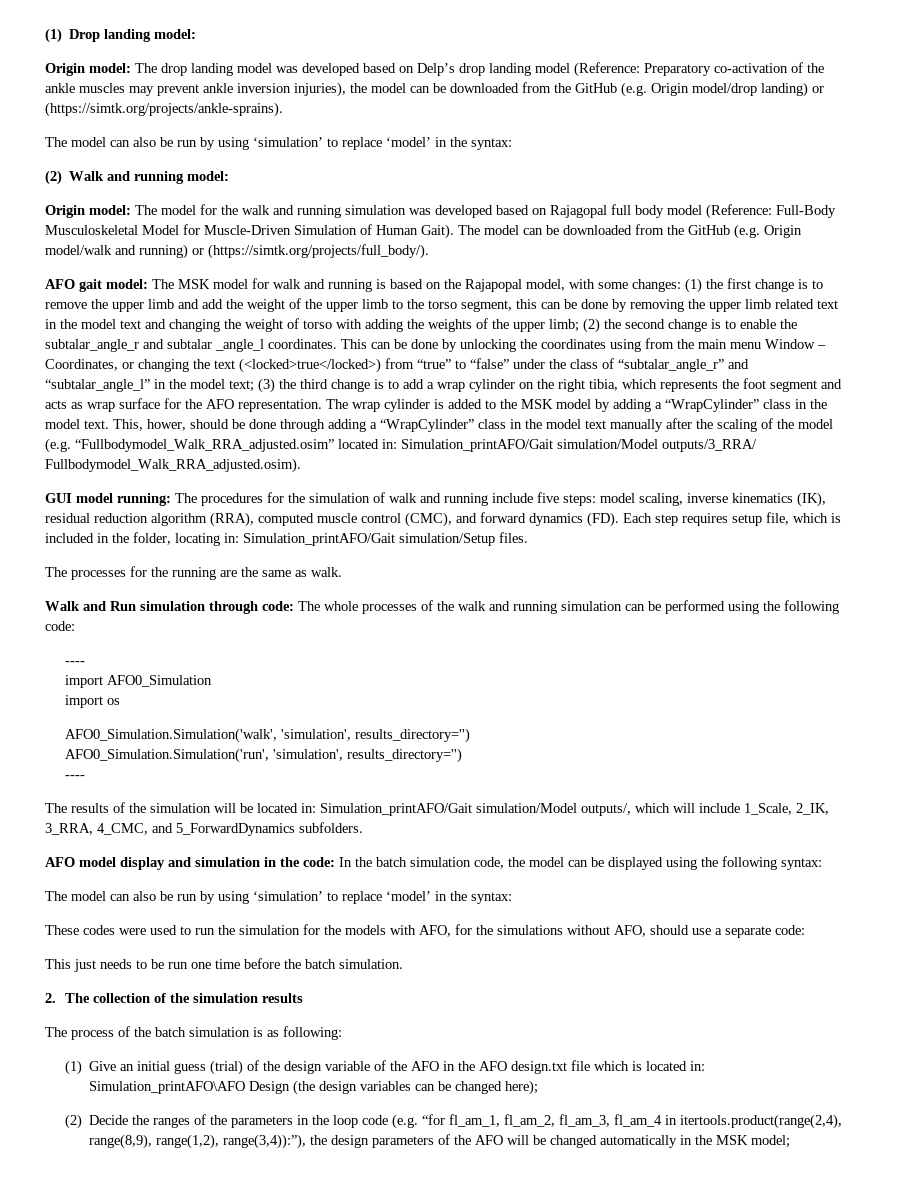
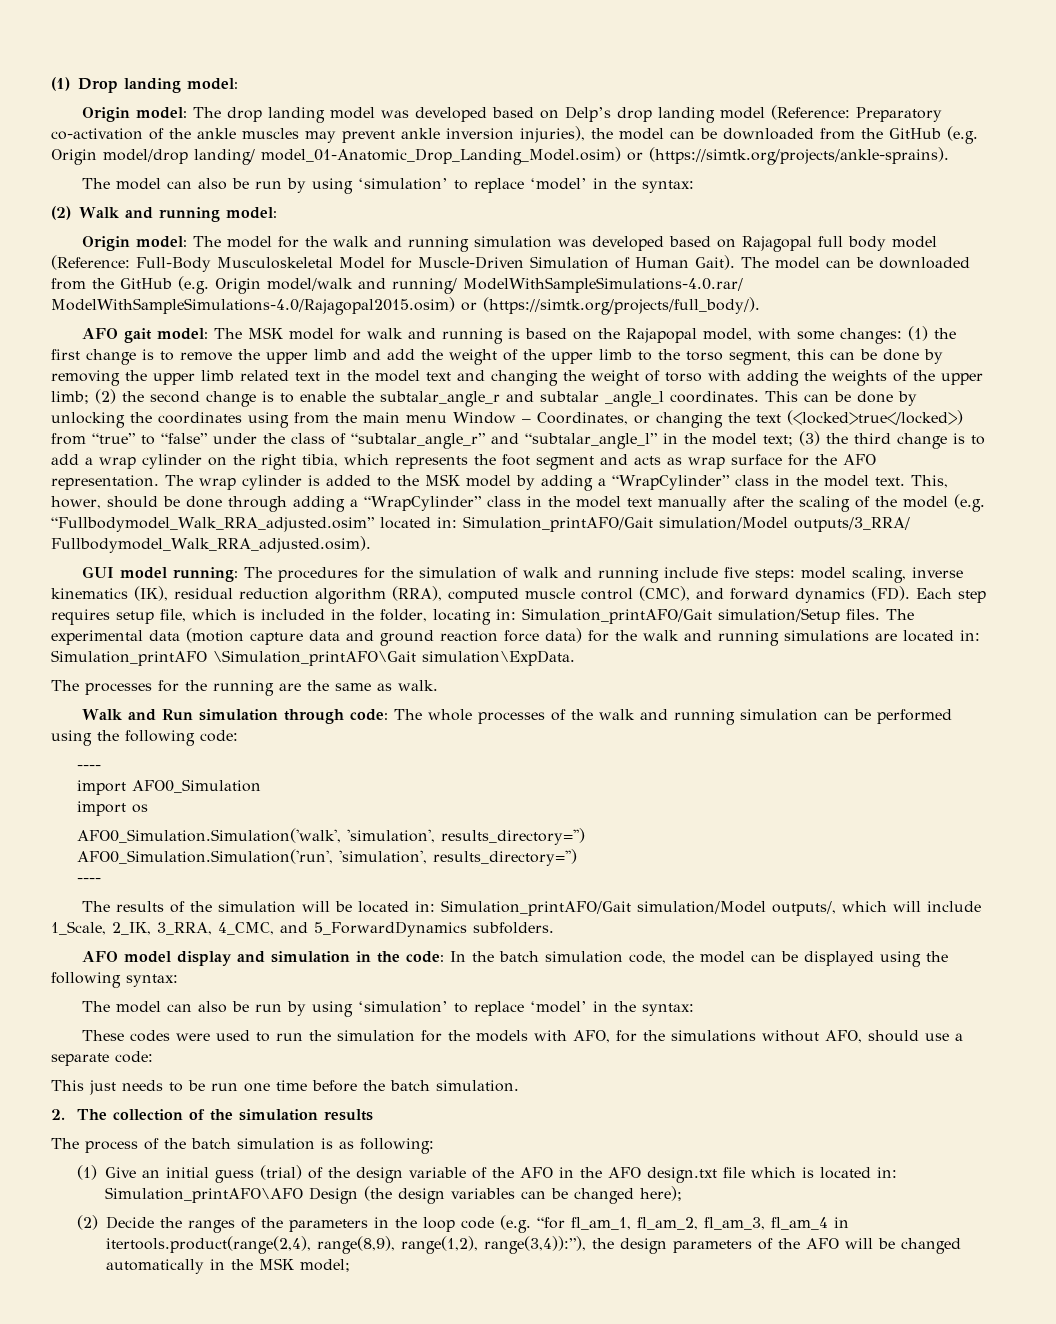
[761,82,808,97] landing) -> [194,147,621,165] landing/ model_01-Anatomic_Drop_Landing_Model.osim)
[139,244,188,259] running) -> [392,277,743,294] [51,297,455,315] running/ ModelWithSampleSimulations-4.0.rar/ ModelWithSampleSimulations-4.0/Rajagopal2015.osim)
(528, 537) none -> [886,609,914,620] [51,628,980,646] [51,650,575,666] The experimental data (motion capture data and ground reaction force data) for the walk and running simulations are located in: Simulation_printAFO \Simulation_printAFO\Gait simulation\ExpData.

